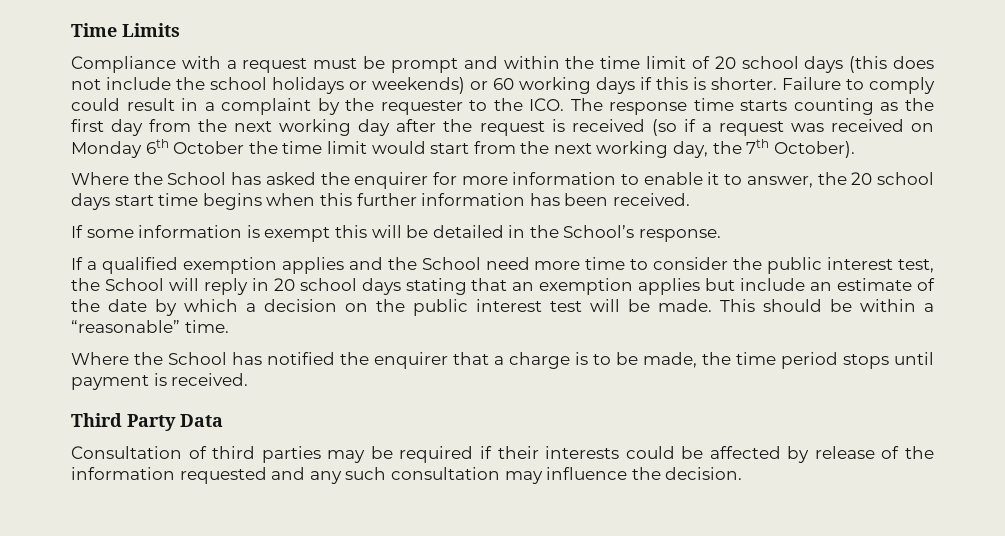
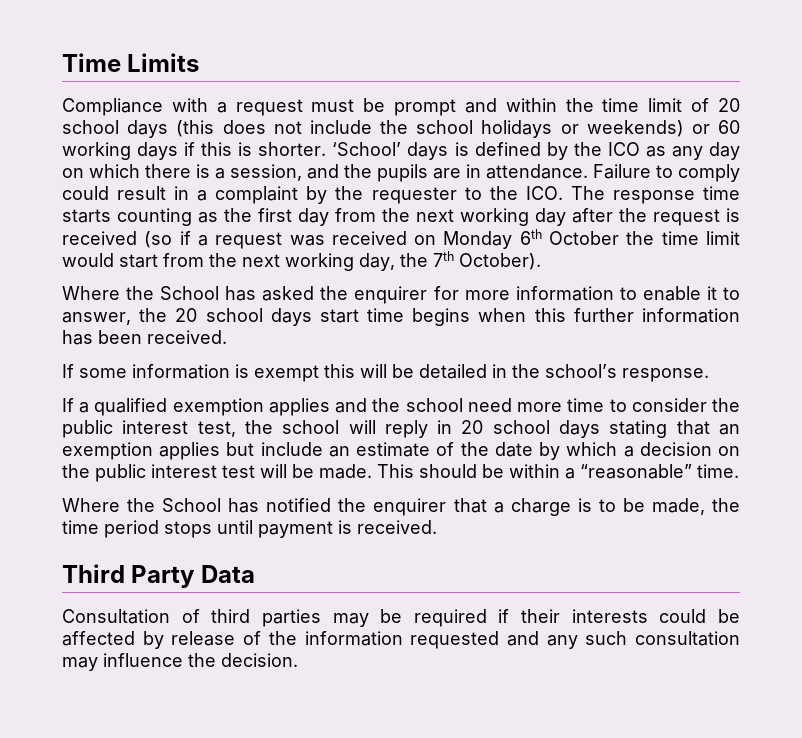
(777, 83) none -> [332,142,741,160] [62,164,588,182] ‘School’ days is defined by the ICO as any day on which there is a session, and the pupils are in attendance.
[563,225,635,238] School’s -> [545,364,617,378] school’s
[421,257,481,270] School -> [405,398,463,412] school
[104,278,164,291] School -> [282,420,340,434] school

